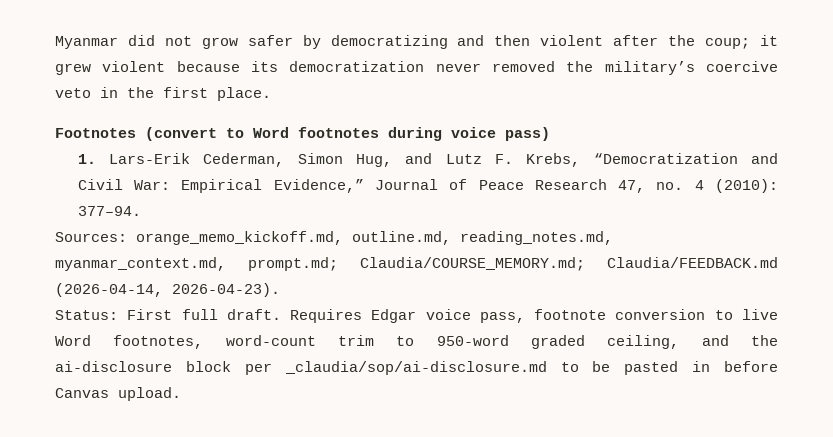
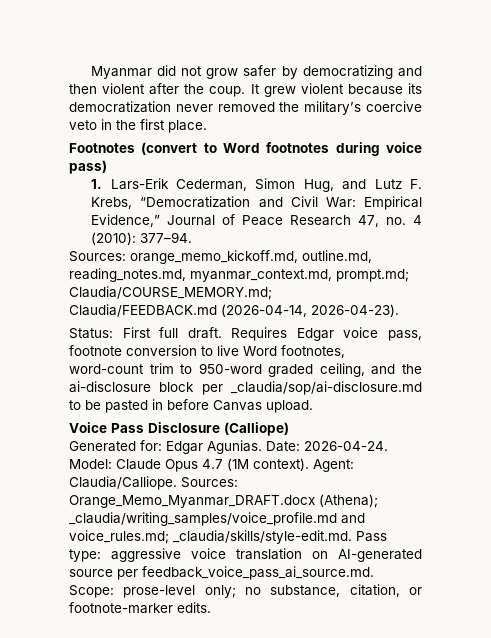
[705,35,778,49] coup; it -> [209,84,260,97] coup. It
(181, 394) none -> [69,422,289,436] [69,440,388,454] [69,458,354,472] [69,476,238,490] [69,494,378,508] [69,512,365,526] [69,530,387,544] [69,548,422,562] [69,566,374,580] [69,584,422,598] [69,602,211,614] // Voice Pass Disclosure (Calliope) // Generated for: Edgar Agunias. Date: 2026-04-24. Model: Claude Opus 4.7 (1M context). Agent: Claudia/Calliope. Sources: Orange_Memo_Myanmar_DRAFT.docx (Athena); _claudia/writing_samples/voice_profile.md and voice_rules.md; _claudia/skills/style-edit.md. Pass type: aggressive voice translation on AI-generated source per feedback_voice_pass_ai_source.md. Scope: prose-level only; no substance, citation, or footnote-marker edits.

